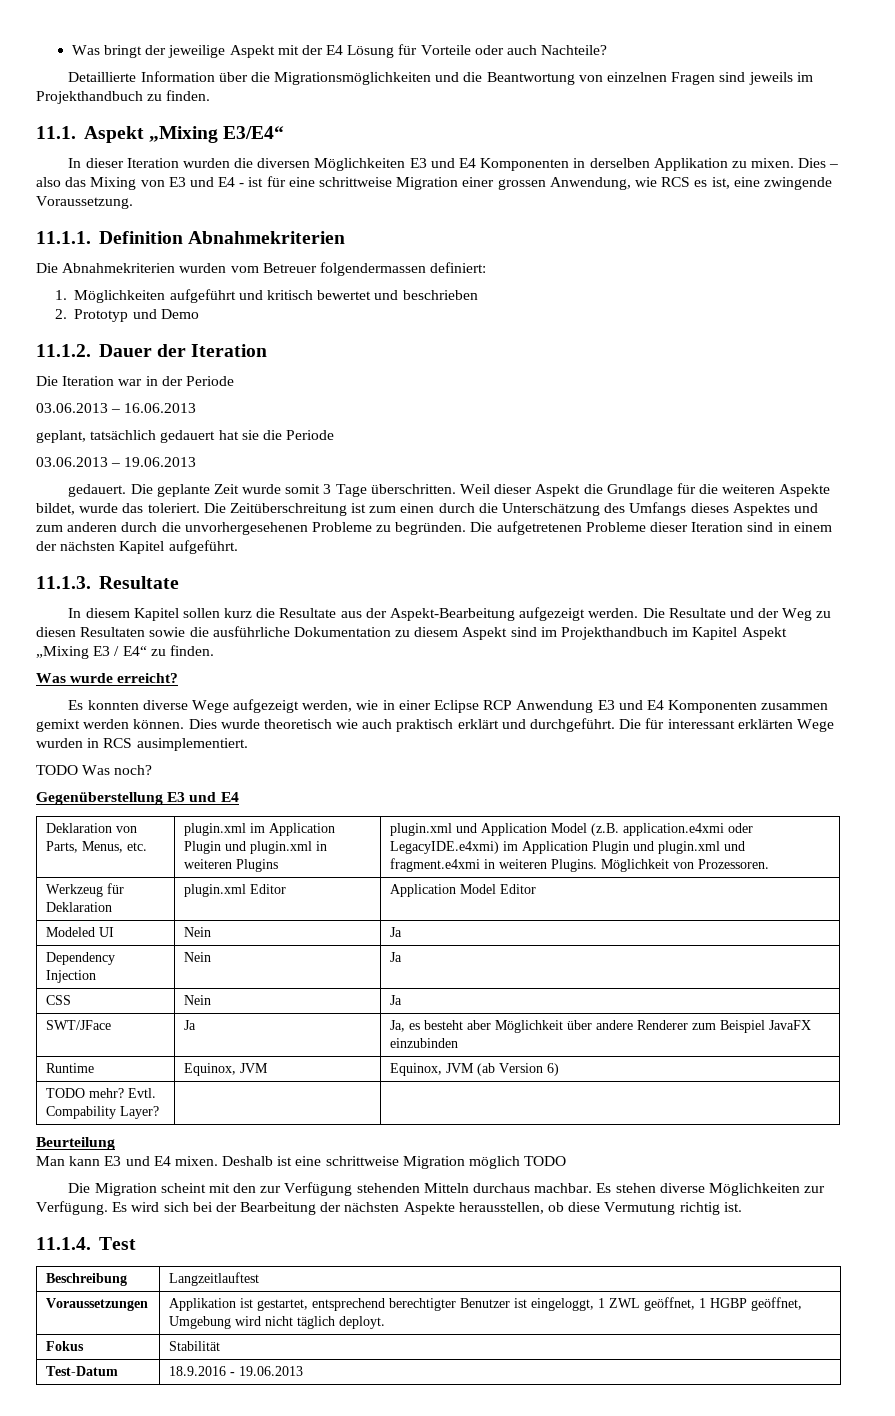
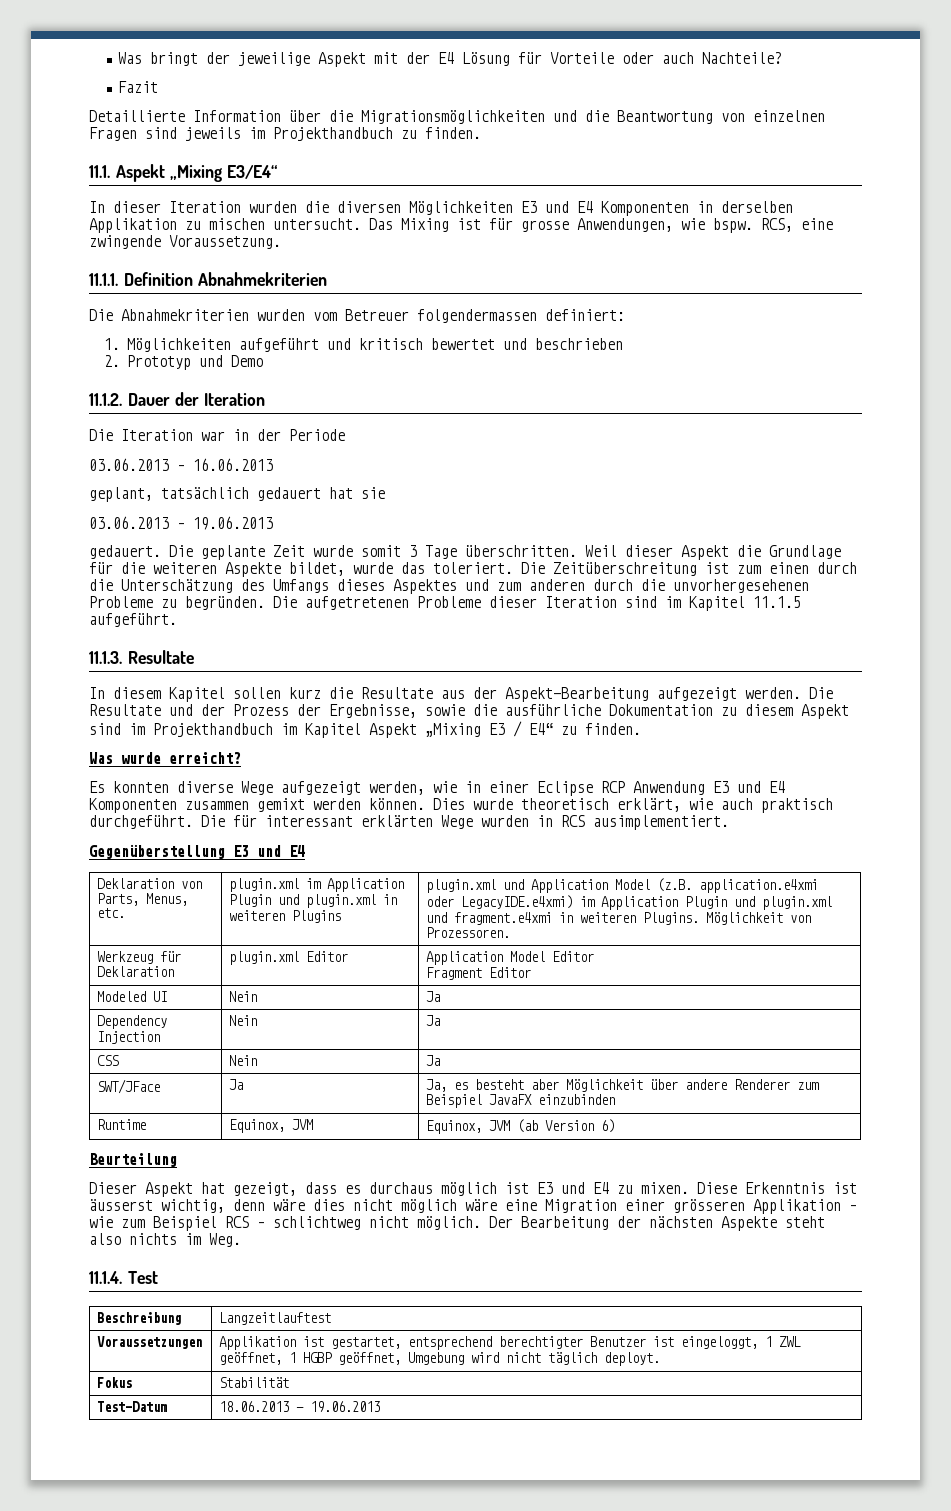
(608, 50) none -> [118,81,159,93] // Fazit
[751,158,839,168] [36,176,730,190] mixen. Dies – also das Mixing von E3 und E4 - ist für eine schrittweise Migration einer grossen Anwendung, wie RCS es ist, -> [209,218,793,233] mischen untersucht. Das Mixing ist für grosse Anwendungen, wie bspw. RCS,
[262,430,335,440] die Periode -> (385, 493) none
[777,522,832,532] [36,541,165,554] in einem der nächsten Kapitel -> [665,596,801,611] im Kapitel 11.1.5
[782,608,832,621] [36,627,146,637] Weg zu diesen Resultaten -> [233,704,417,718] Prozess der Ergebnisse,
(332, 724) none -> [617,798,681,812] erklärt,
[457,719,526,729] erklärt und -> (833, 805) none
[36,765,153,775] // TODO Was noch? -> (729, 822) none
(537, 889) none -> [426,967,532,980] // Fragment Editor
[46,1088,157,1098] [46,1106,160,1119] [36,1137,115,1150] [36,1156,567,1169] [68,1182,826,1196] [36,1201,742,1215] // TODO mehr? Evtl. Compability Layer? | | // Beurteilung // Man kann E3 und E4 mixen. Deshalb ist eine schrittweise Migration möglich TODO // Die Migration scheint mit den zur Verfügung stehenden Mitteln durchaus machbar. Es stehen diverse Möglichkeiten zur Verfügung. Es wird sich bei der Bearbeitung der nächsten Aspekte herausstellen, ob diese Vermutung richtig ist. -> [89,1153,177,1167] [89,1182,857,1197] [89,1199,857,1214] [89,1216,825,1231] [89,1233,241,1247] // Beurteilung // Dieser Aspekt hat gezeigt, dass es durchaus möglich ist E3 und E4 zu mixen. Diese Erkenntnis ist äusserst wichtig, denn wäre dies nicht möglich wäre eine Migration einer grösseren Applikation – wie zum Beispiel RCS – schlichtweg nicht möglich. Der Bearbeitung der nächsten Aspekte steht also nichts im Weg.
[169,1366,227,1376] 18.9.2016 -> [219,1401,290,1412] 18.06.2013

